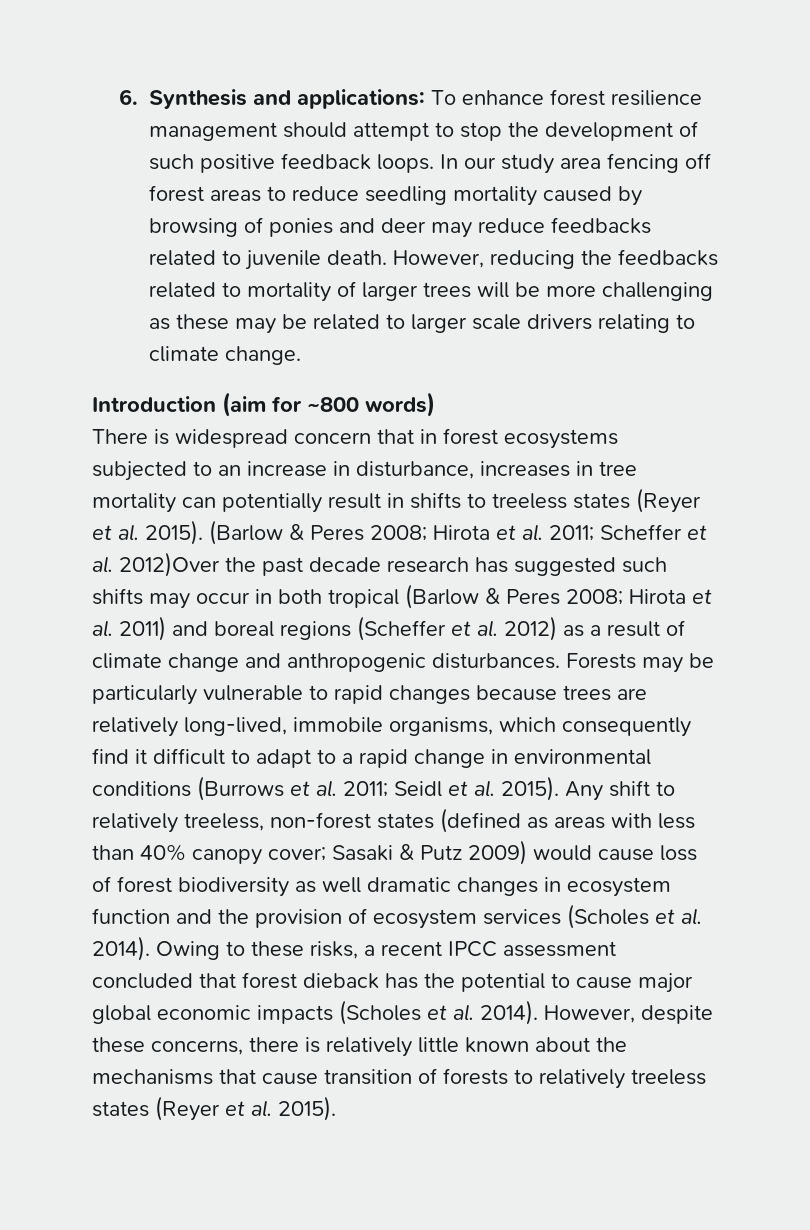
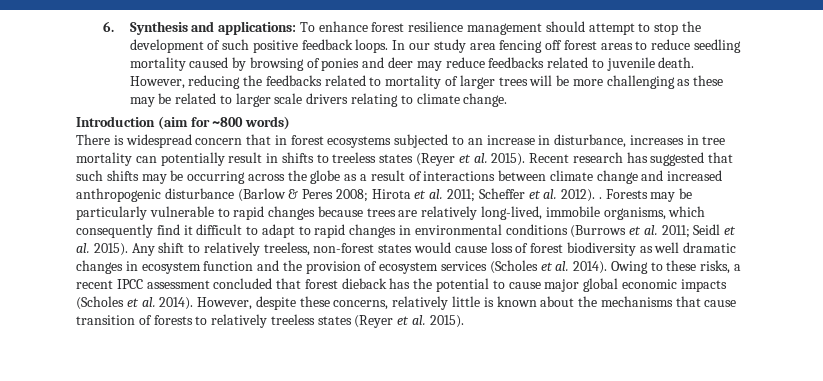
(203, 532) none -> [529,152,734,166] [76,170,723,184] [76,188,234,202] Recent research has suggested that such shifts may be occurring across the globe as a result of interactions between climate change and increased anthropogenic disturbance
[119,552,667,577] [92,584,712,609] [92,616,685,641] [92,653,560,672] 2012)Over the past decade research has suggested such shifts may occur in both tropical (Barlow & Peres 2008; Hirota et al. 2011) and boreal regions (Scheffer et al. 2012) as a result of climate change and anthropogenic disturbances. -> [561,189,602,202] 2012). .
[342,749,485,768] a rapid change -> [314,224,397,238] rapid changes
[440,808,695,833] [92,840,527,865] (defined as areas with less than 40% canopy cover; Sasaki & Putz 2009) -> (413, 248) none
[249,1037,320,1053] there is -> (389, 305) none
(459, 1045) none -> [483,297,494,307] is

